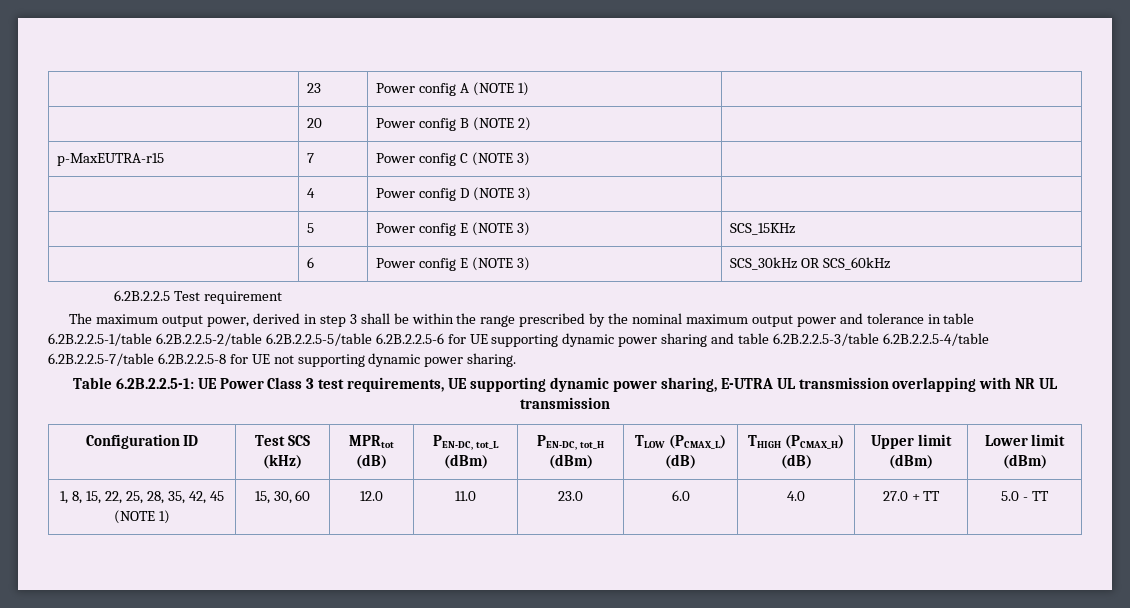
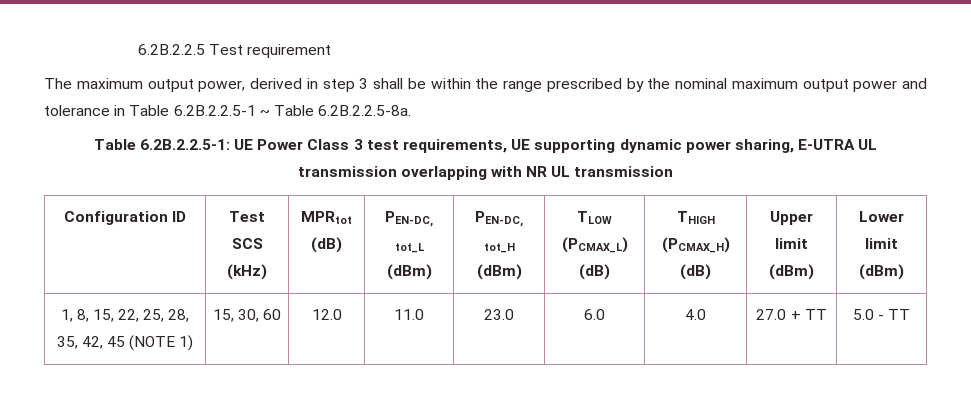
[307,83,322,93] [376,82,529,96] [307,118,323,128] [376,117,531,131] [57,153,165,166] [307,153,315,163] [376,152,530,166] [307,188,316,198] [376,187,531,201] [307,223,315,233] [376,222,530,236] [730,223,796,235] [307,257,315,268] [376,257,530,271] [730,257,891,270] | 23 | Power config A (NOTE 1) | // | 20 | Power config B (NOTE 2) | // p-MaxEUTRA-r15 | 7 | Power config C (NOTE 3) | // | 4 | Power config D (NOTE 3) | // | 5 | Power config E (NOTE 3) | SCS_15KHz // | 6 | Power config E (NOTE 3) | SCS_30kHz OR SCS_60kHz // -> (138, 49) none
[943,313,975,324] [48,333,989,347] [48,353,517,367] table 6.2B.2.2.5-1/table 6.2B.2.2.5-2/table 6.2B.2.2.5-5/table 6.2B.2.2.5-6 for UE supporting dynamic power sharing and table 6.2B.2.2.5-3/table 6.2B.2.2.5-4/table 6.2B.2.2.5-7/table 6.2B.2.2.5-8 for UE not supporting dynamic power sharing. -> [129,105,412,116] Table 6.2B.2.2.5-1 ~ Table 6.2B.2.2.5-8a.

